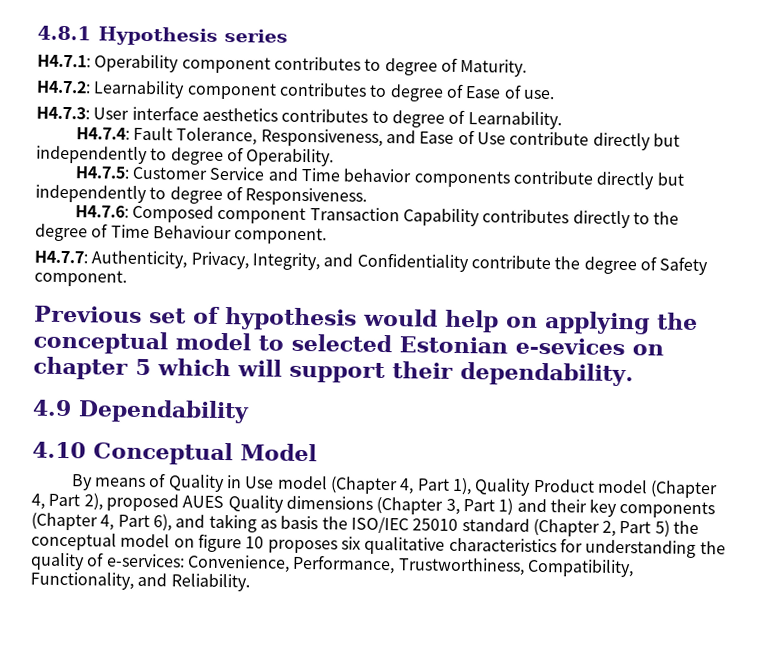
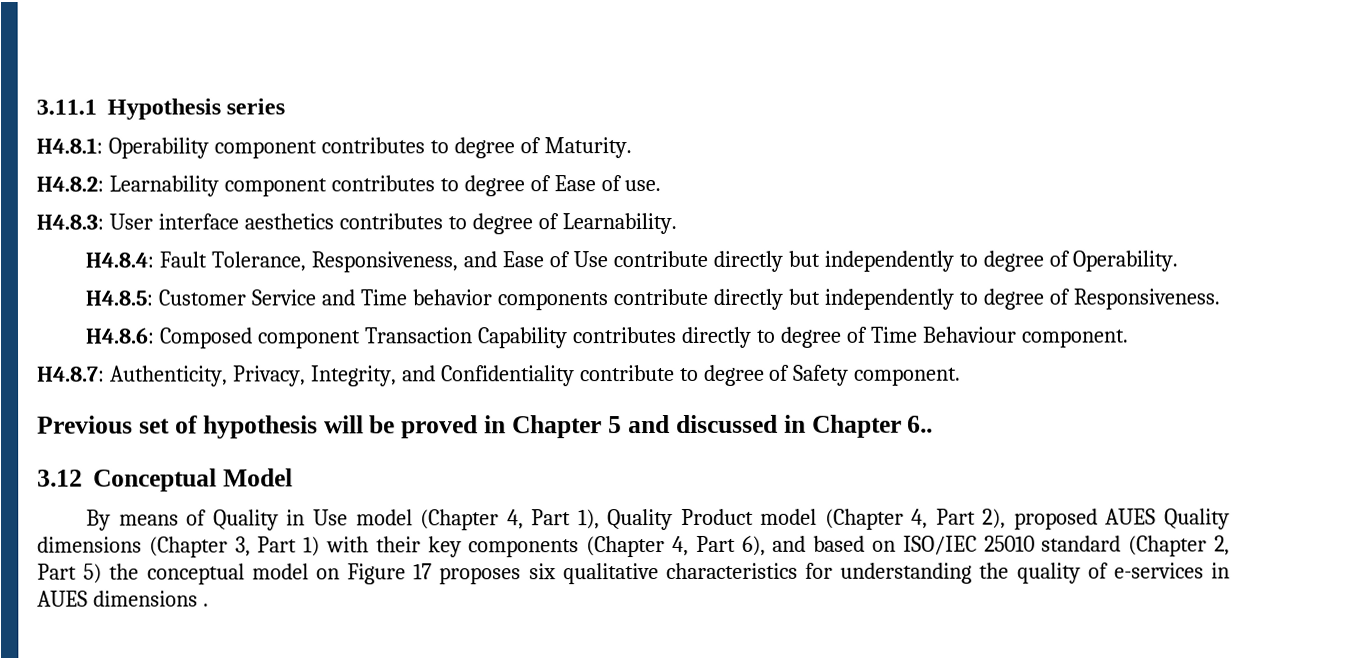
[37,25,91,41] 4.8.1 -> [36,99,97,115] 3.11.1
[37,54,91,68] H4.7.1: -> [36,137,103,154] H4.8.1:
[36,80,91,94] H4.7.2: -> [36,176,104,192] H4.8.2:
[36,106,90,120] H4.7.3: -> [36,214,104,230] H4.8.3:
[75,127,130,140] H4.7.4: -> [85,252,155,268] H4.8.4:
[74,166,130,179] H4.7.5: -> [85,290,154,306] H4.8.5:
[74,205,129,218] H4.7.6: -> [85,327,156,344] H4.8.6:
[653,211,680,225] the -> (776, 336) none
[34,250,88,264] H4.7.7: -> [37,366,105,382] H4.8.7:
[554,256,581,270] the -> [679,367,699,381] to
[363,308,698,335] [33,330,664,356] [33,356,634,387] [32,399,250,424] [32,441,86,459] would help on applying the conceptual model to selected Estonian e-sevices on chapter 5 which will support their dependability. // 4.9 Dependability // 4.10 -> [323,414,934,439] [37,469,83,487] will be proved in Chapter 5 and discussed in Chapter 6.. // 3.12
[516,498,547,513] and -> [326,536,370,553] with
[208,513,348,533] taking as basis the -> [813,535,896,552] based on
[197,533,265,553] figure 10 -> [347,563,433,585] Figure 17
[105,553,634,578] [30,571,250,592] e-services: Convenience, Performance, Trustworthiness, Compatibility, Functionality, and Reliability. -> [1113,562,1230,579] [37,590,209,607] e-services in AUES dimensions .

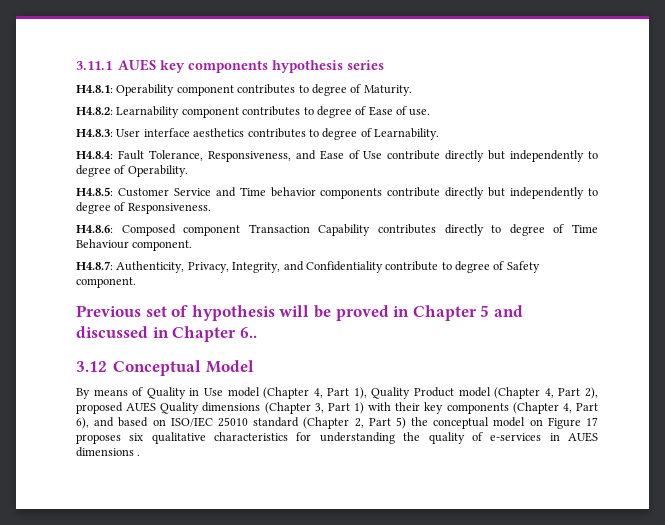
[107,98,221,120] Hypothesis -> [118,59,344,73] AUES key components hypothesis

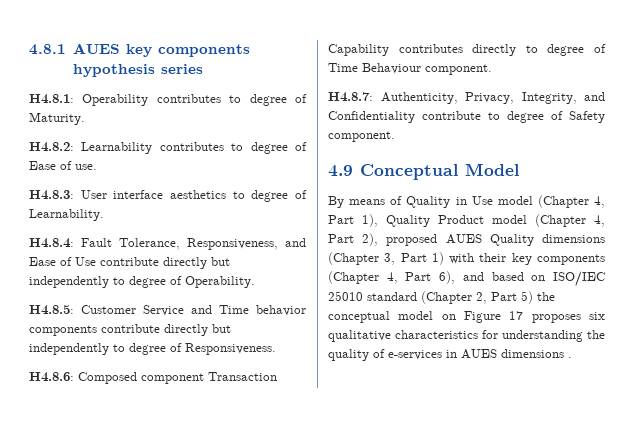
[76,61,112,70] 3.11.1 -> [29,44,66,55] 4.8.1
[176,85,234,96] component -> (149, 100) none
[181,107,239,118] component -> (153, 148) none
[247,128,306,138] contributes -> (226, 194) none
[76,305,523,321] [76,326,257,342] [76,361,107,372] Previous set of hypothesis will be proved in Chapter 5 and discussed in Chapter 6.. // 3.12 -> [328,165,353,177] 4.9

